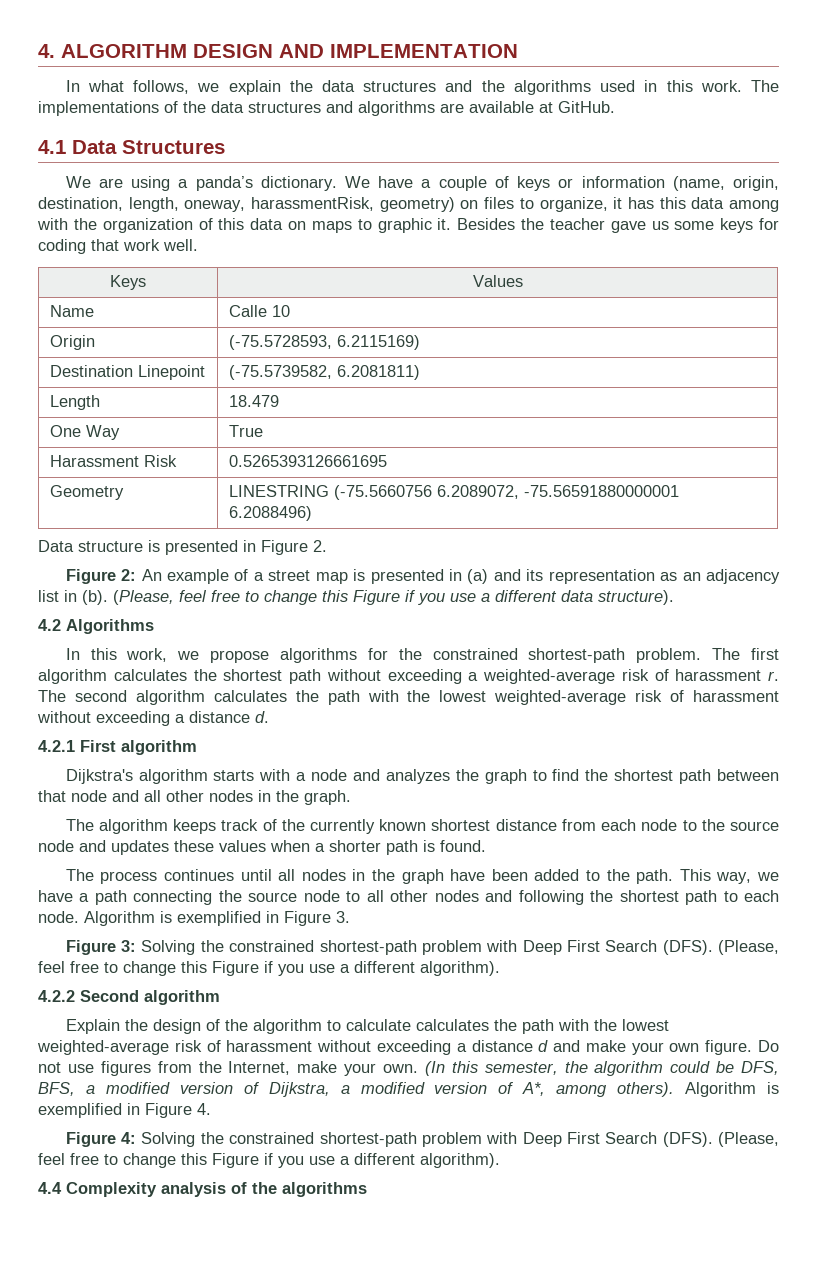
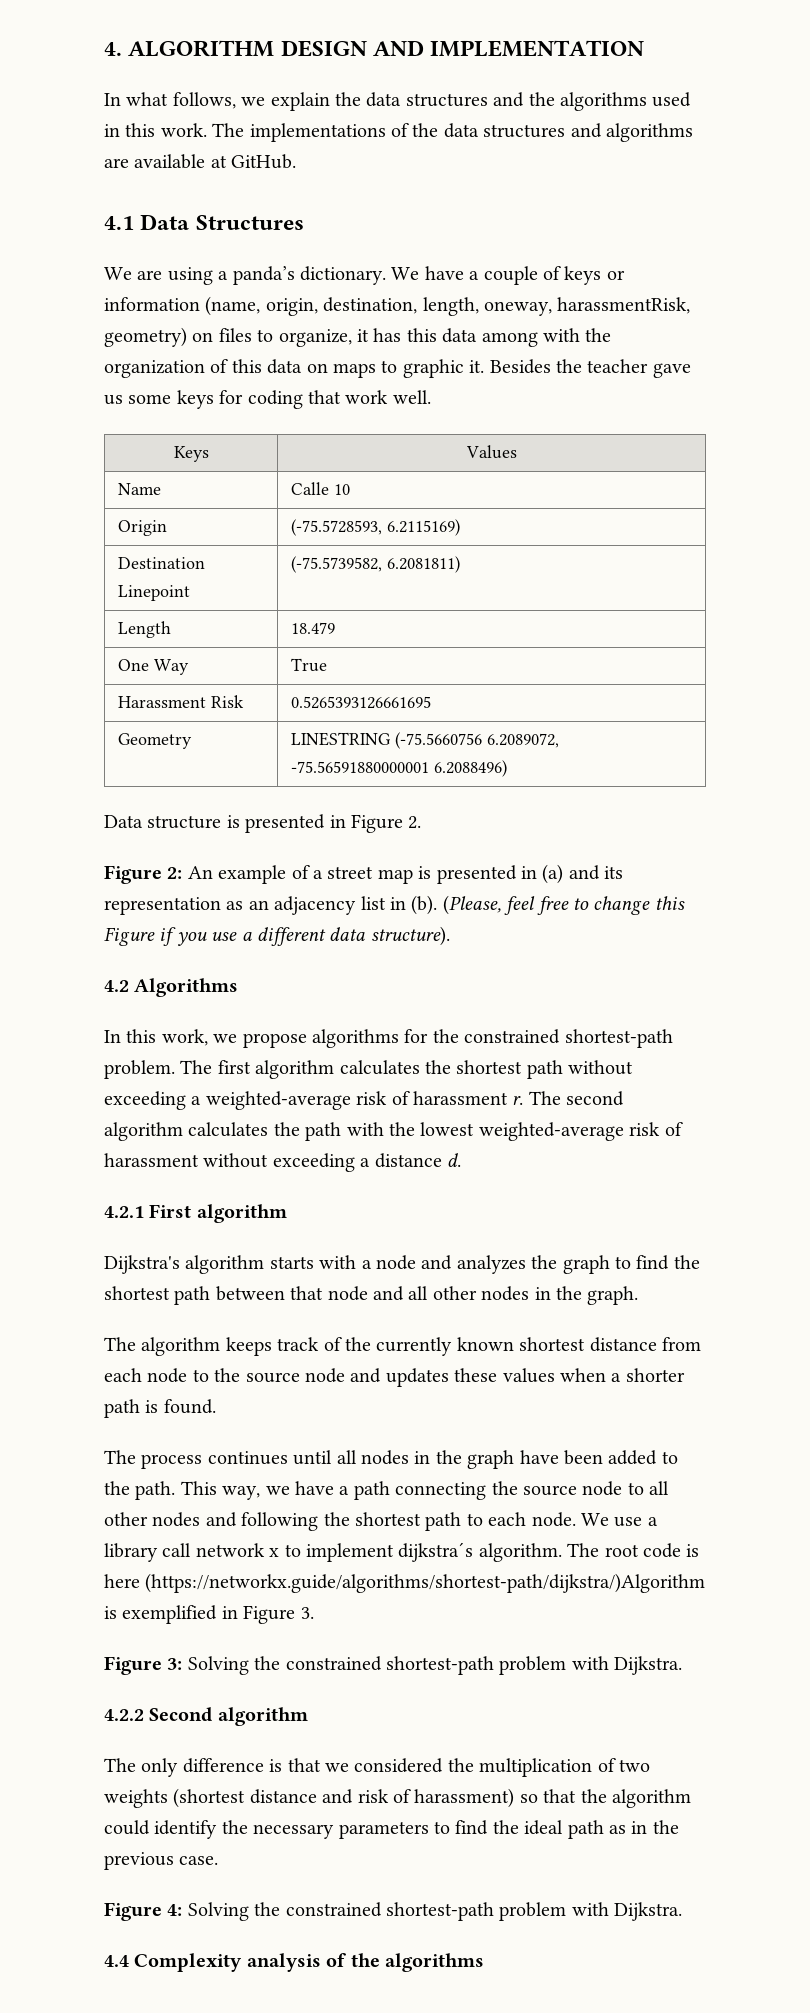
[84,911,155,926] Algorithm -> [580,1513,658,1527] [104,1542,700,1562] [104,1573,706,1593] We use a library call network x to implement dijkstra´s algorithm. The root code is here (https://networkx.guide/algorithms/shortest-path/dijkstra/)Algorithm
[522,940,780,955] [38,961,500,976] [38,990,220,1005] [65,1019,669,1034] [37,1040,780,1055] [38,1061,779,1076] [38,1082,780,1097] [38,1103,211,1118] Deep First Search (DFS). (Please, feel free to change this Figure if you use a different algorithm). // 4.2.2 Second algorithm // Explain the design of the algorithm to calculate calculates the path with the lowest weighted-average risk of harassment without exceeding a distance d and make your own figure. Do not use figures from the Internet, make your own. (In this semester, the algorithm could be DFS, BFS, a modified version of Dijkstra, a modified version of A*, among others). Algorithm is exemplified in Figure 4. -> [614,1656,683,1675] [104,1707,308,1726] [104,1758,650,1777] [104,1788,691,1808] [104,1820,679,1839] [104,1852,219,1870] Dijkstra. // 4.2.2 Second algorithm // The only difference is that we considered the multiplication of two weights (shortest distance and risk of harassment) so that the algorithm could identify the necessary parameters to find the ideal path as in the previous case.
[522,1132,780,1147] [38,1153,500,1168] Deep First Search (DFS). (Please, feel free to change this Figure if you use a different algorithm). -> [614,1902,683,1921] Dijkstra.

